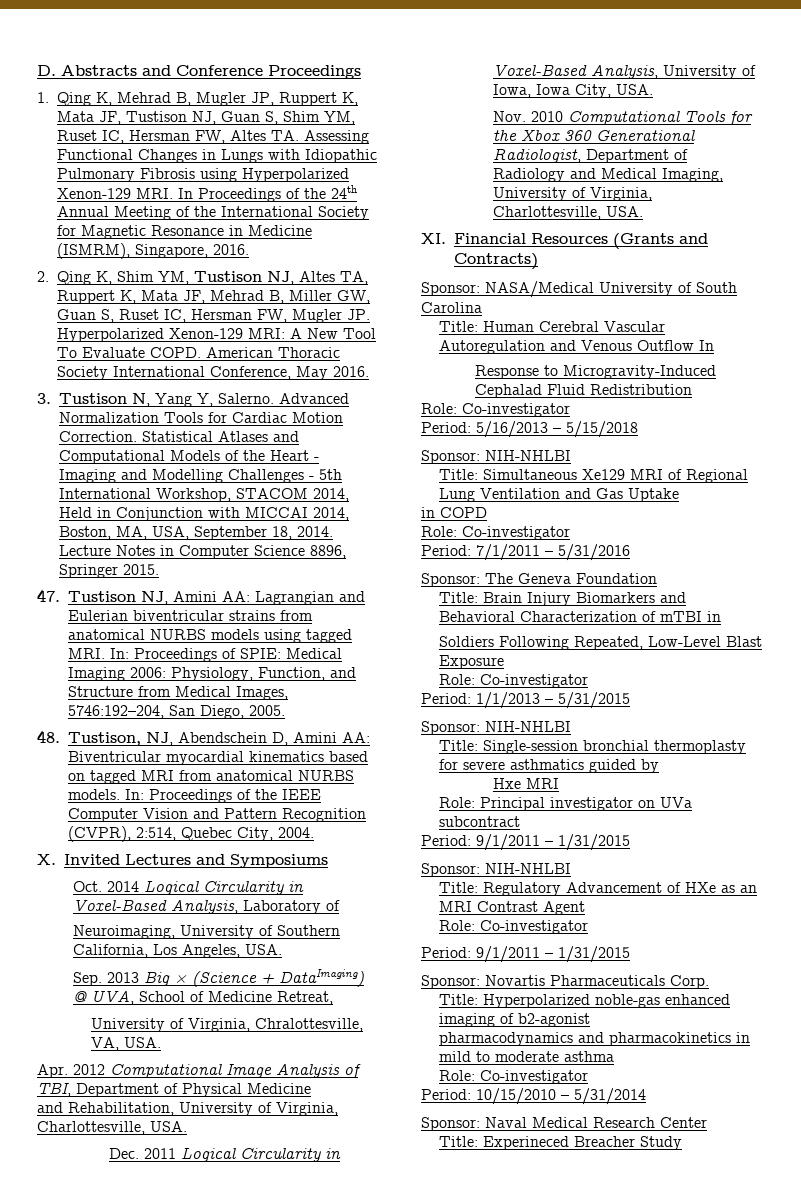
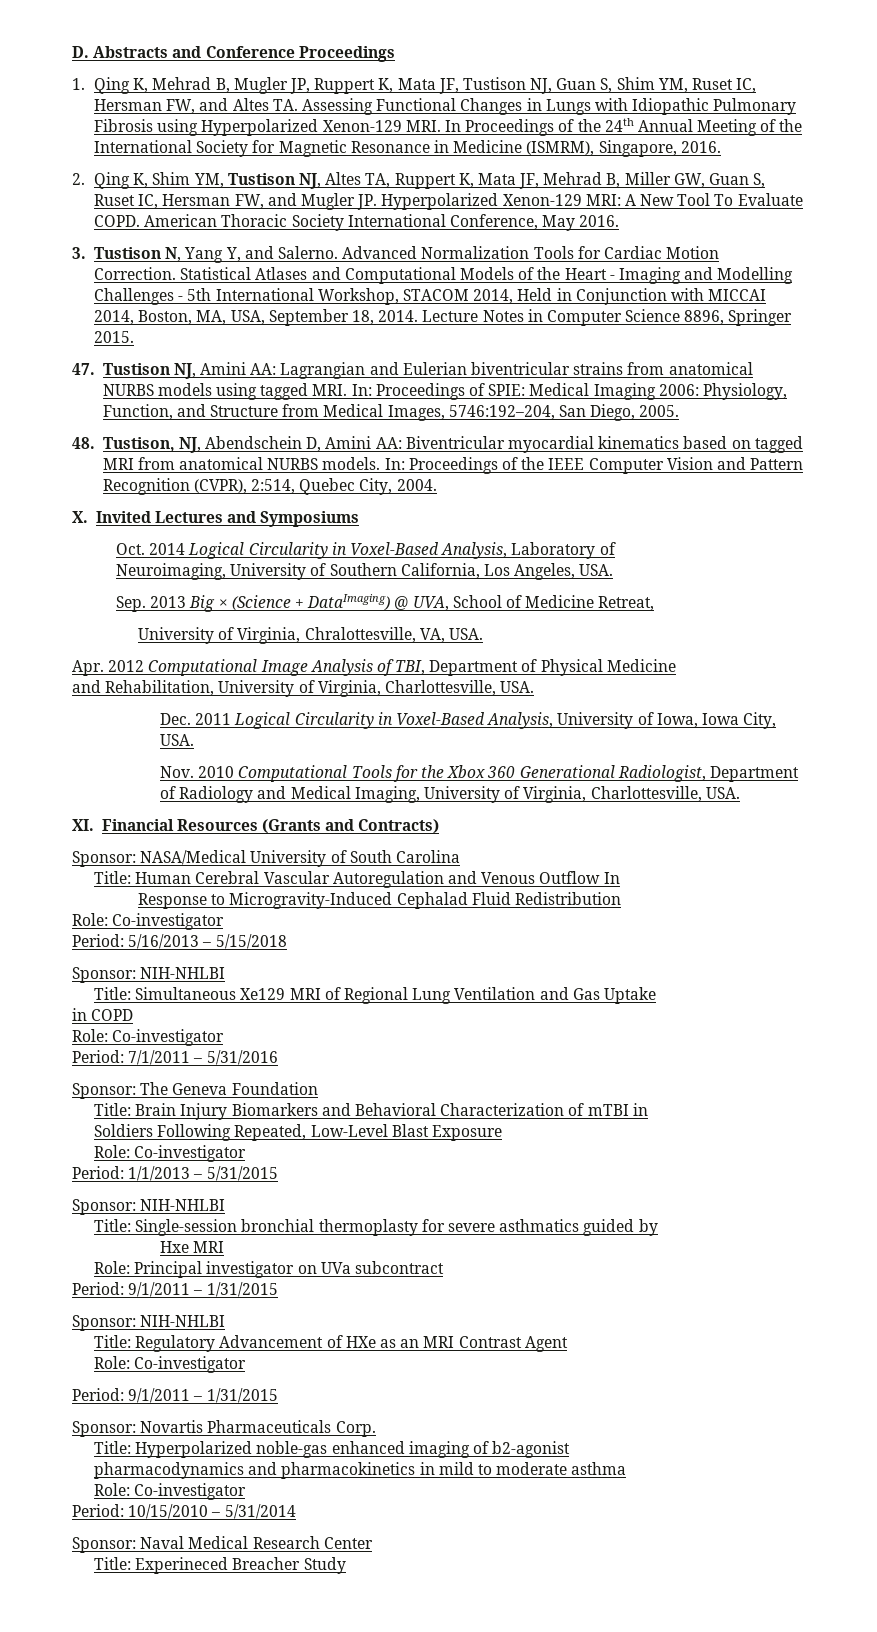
(225, 137) none -> [199,98,229,111] and
(287, 316) none -> [267,193,297,206] and
(213, 400) none -> [244,246,274,259] and

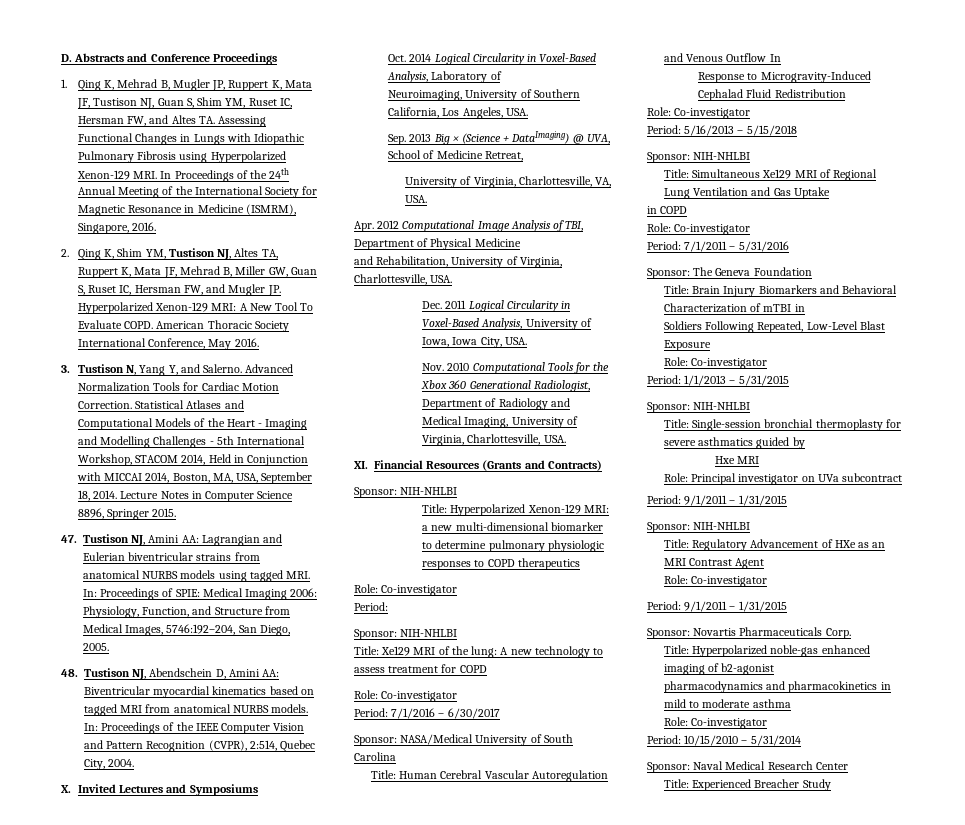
[102,437,175,452] Tustison, -> [84,668,130,677] Tustison
[304,627,416,643] Chralottesville, -> [518,176,592,187] Charlottesville,
(440, 826) none -> [354,487,458,498] [422,504,609,516] [422,522,603,531] [422,540,604,552] [422,558,580,570] [354,584,458,596] [354,602,388,611] [354,629,458,640] [354,646,604,658] [354,664,487,673] [354,690,458,702] [354,708,500,719] // Sponsor: NIH-NHLBI // Title: Hyperpolarized Xenon-129 MRI: a new multi-dimensional biomarker to determine pulmonary physiologic responses to COPD therapeutics // Role: Co-investigator // Period: // Sponsor: NIH-NHLBI // Title: Xe129 MRI of the lung: A new technology to assess treatment for COPD // Role: Co-investigator // Period: 7/1/2016 – 6/30/2017
[135,1557,229,1574] Experineced -> [692,779,752,791] Experienced

